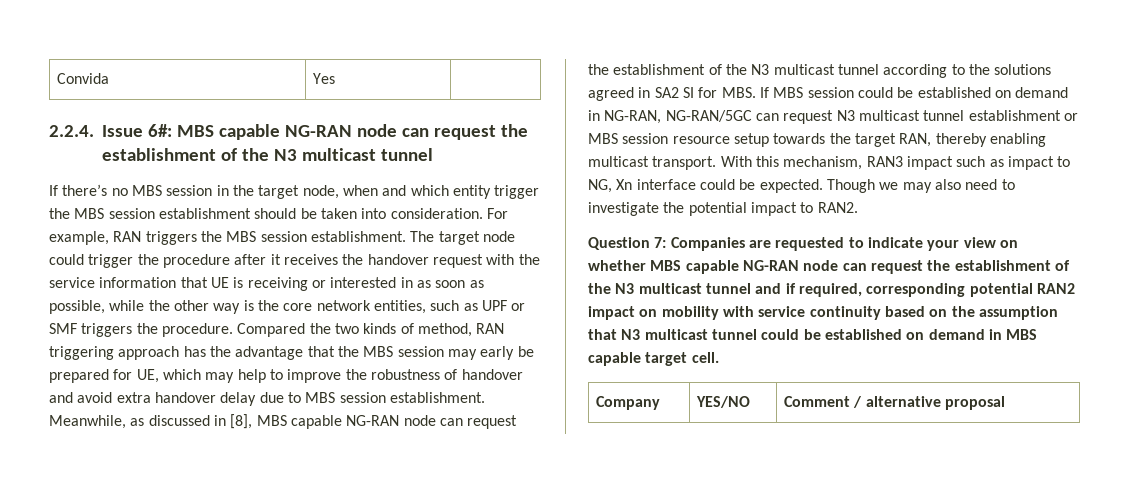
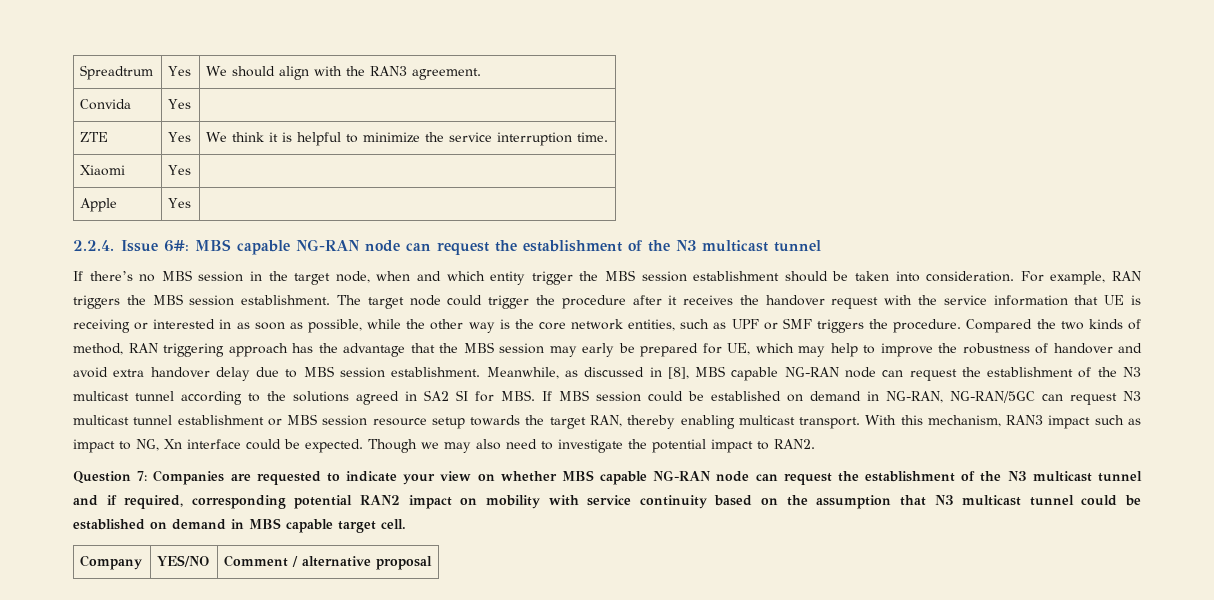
[56,73,109,84] Convida -> [80,65,154,80] [168,66,192,76] [206,66,482,80] [80,99,132,110] [168,99,192,109] [80,132,109,142] [168,132,192,142] [206,132,609,146] [80,165,126,176] [168,165,192,175] [80,198,118,212] Spreadtrum | Yes | We should align with the RAN3 agreement. // Convida | Yes | // ZTE | Yes | We think it is helpful to minimize the service interruption time. // Xiaomi | Yes | // Apple

